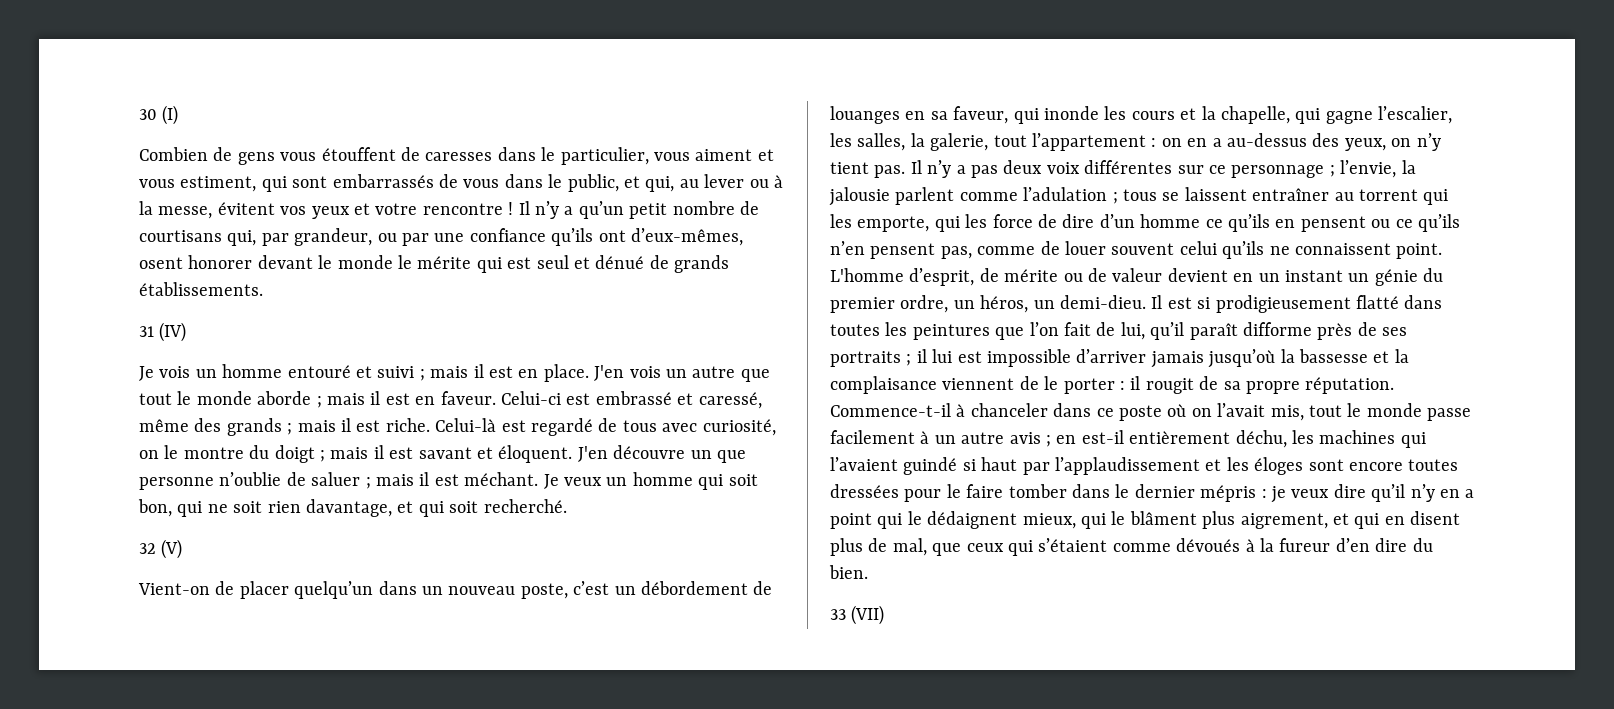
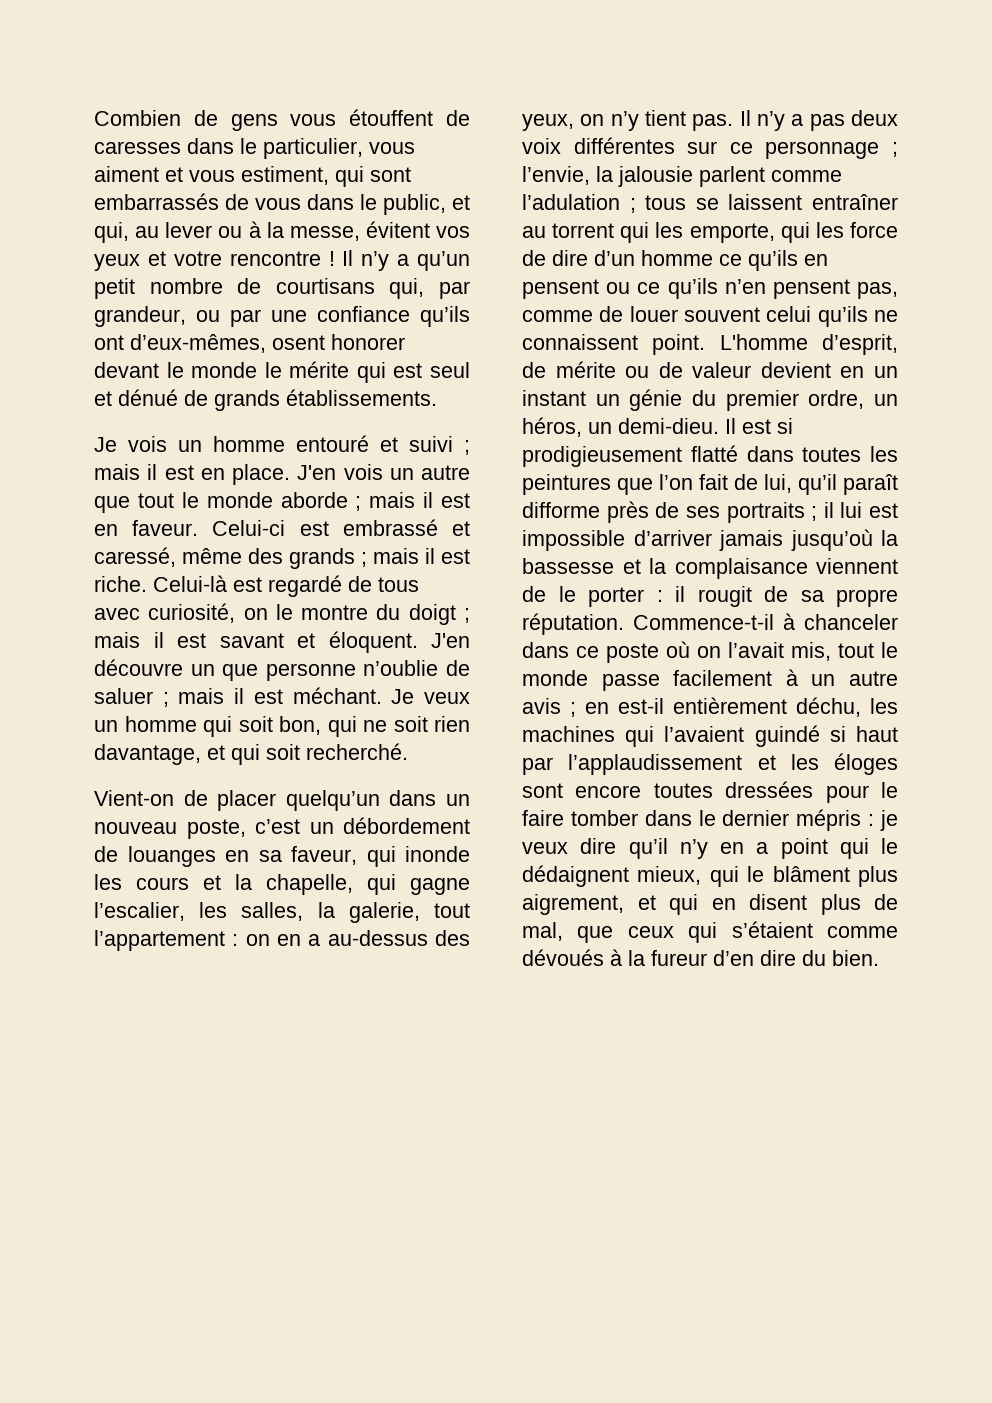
[139,105,179,125] 30 (I) // -> (94, 118) none
[139,322,187,342] // 31 (IV) -> (437, 397) none
[139,539,183,559] // 32 (V) -> (408, 751) none
[830,605,885,625] // 33 (VII) -> (879, 958) none

